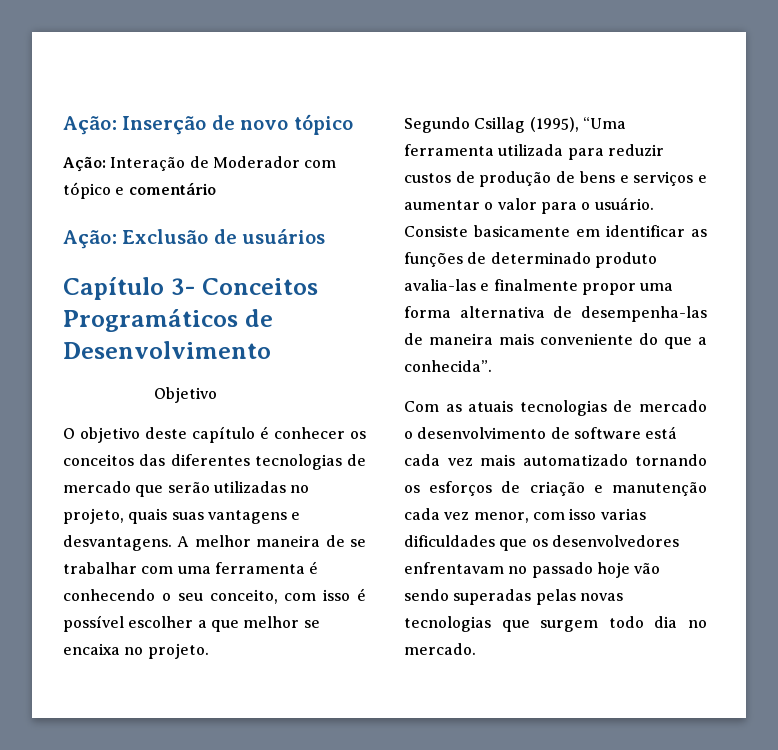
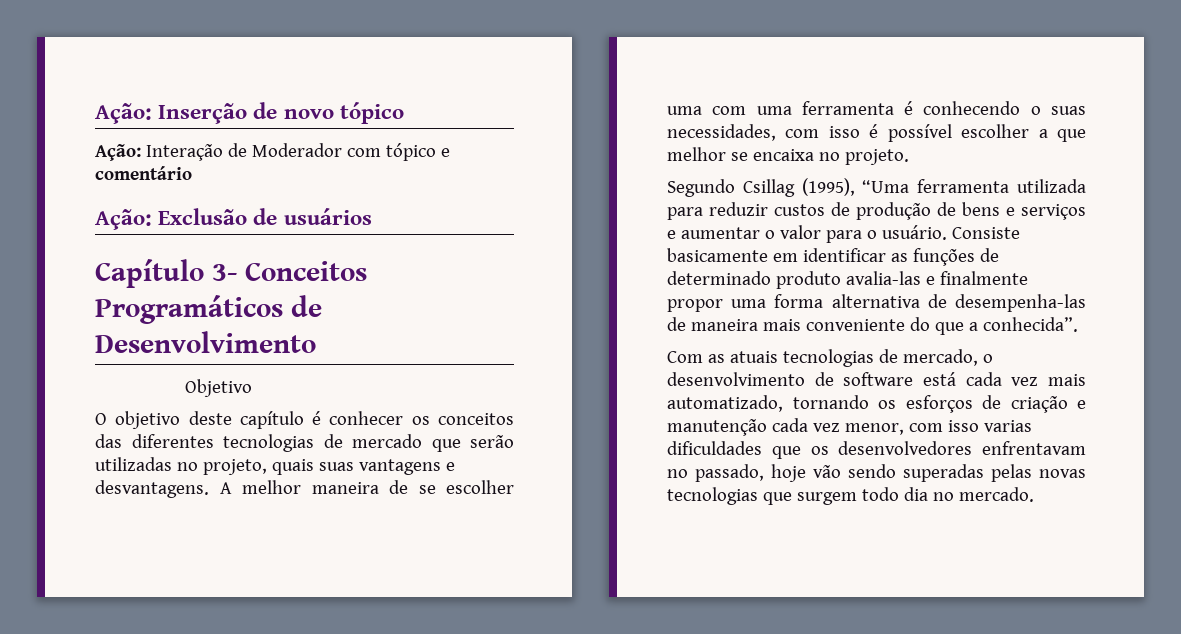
[63,562,137,574] trabalhar -> [446,480,514,494] [667,106,702,115] escolher uma
[177,589,278,604] seu conceito, -> [1051,106,1086,115] [667,124,776,141] suas necessidades,
[639,400,707,412] mercado -> [902,349,978,366] mercado,
[522,454,628,466] automatizado -> [667,395,783,412] automatizado,
[531,562,593,578] passado -> [695,464,764,482] passado,

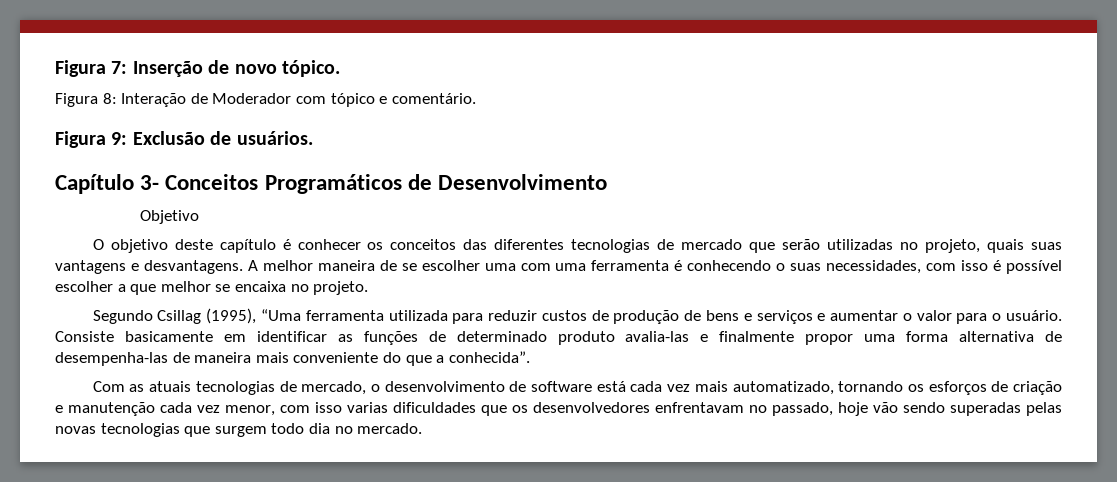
[95,103,152,124] Ação: -> [55,60,128,77] Figura 7:
[339,102,404,124] [95,144,141,161] tópico // Ação: -> [282,60,340,77] [55,93,117,107] tópico. // Figura 8:
[95,166,192,180] [95,209,152,230] comentário // Ação: -> [391,93,476,104] [55,131,128,148] comentário. // Figura 9:
[283,208,372,225] usuários -> [236,131,313,145] usuários.

